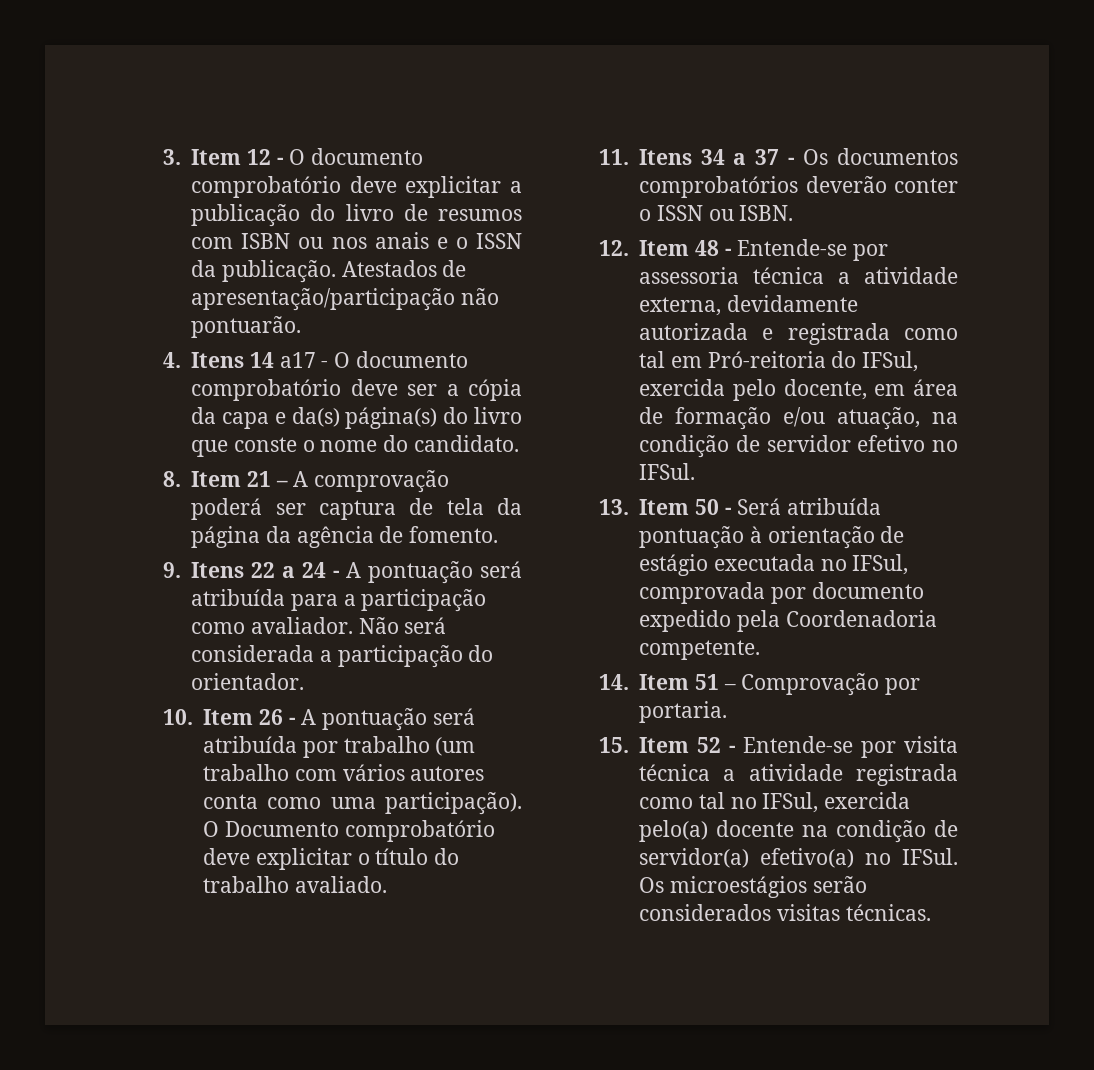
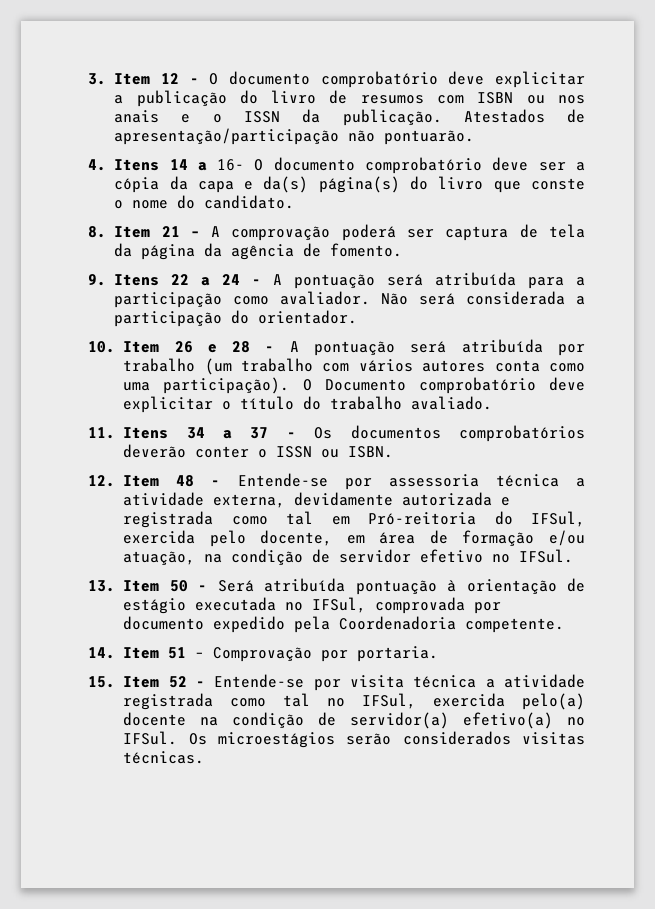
[279,352,329,368] a17 - -> [197,159,245,171] a 16-
(283, 717) none -> [207,341,251,353] e 28

